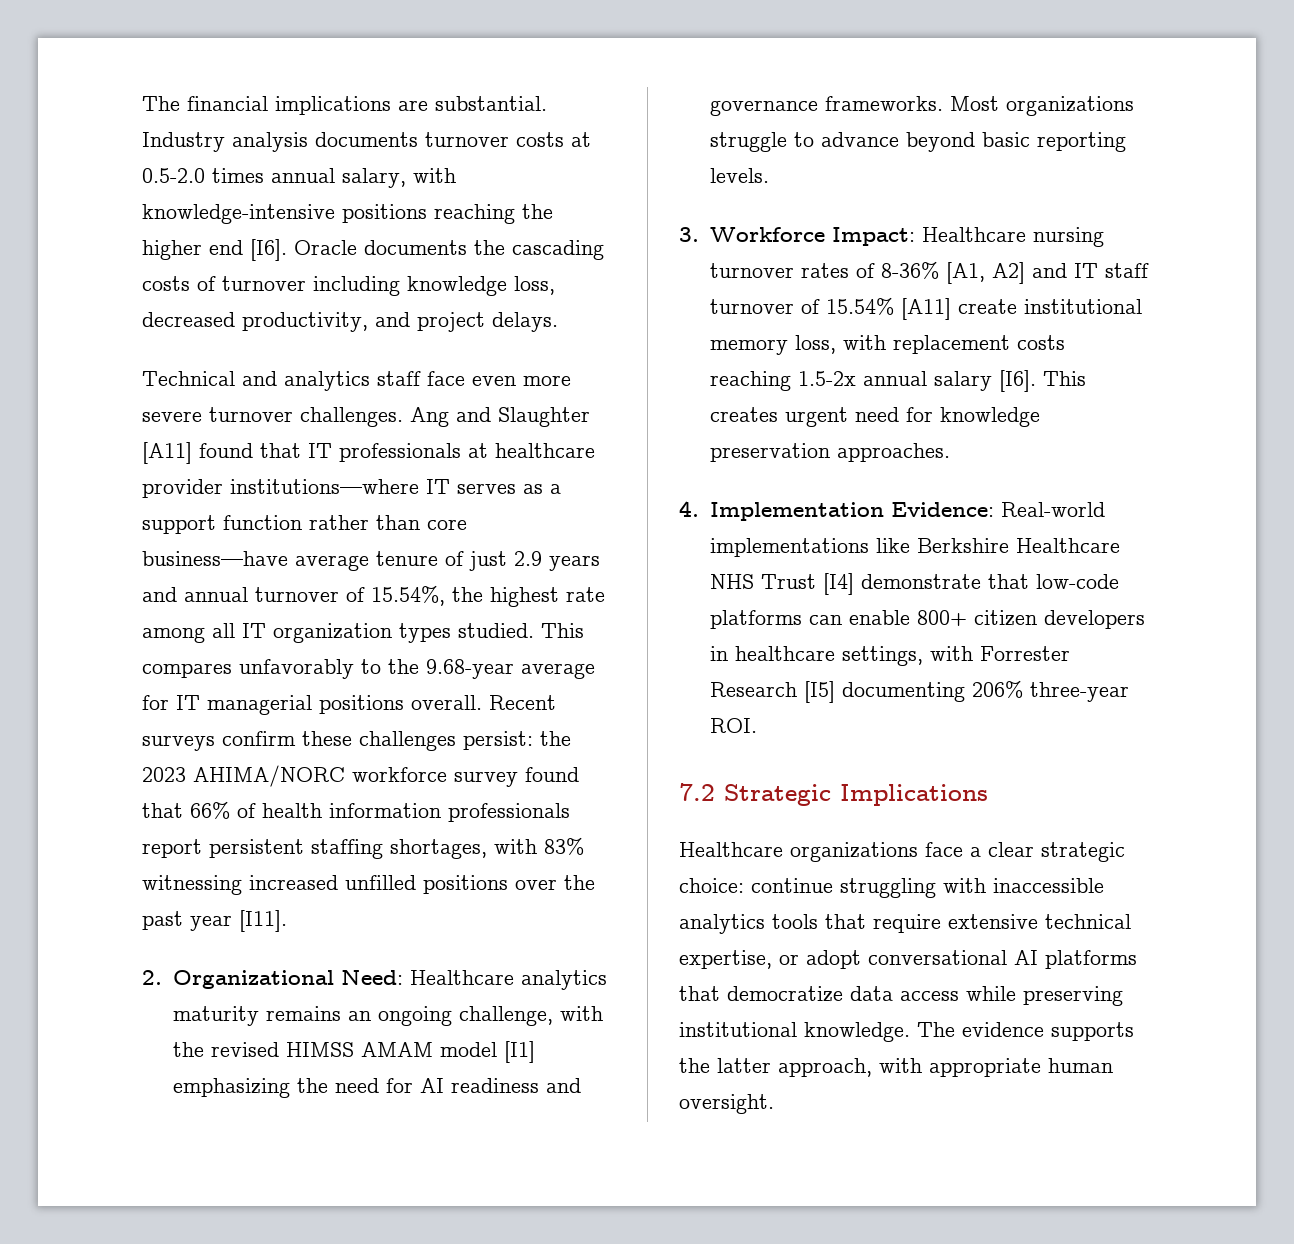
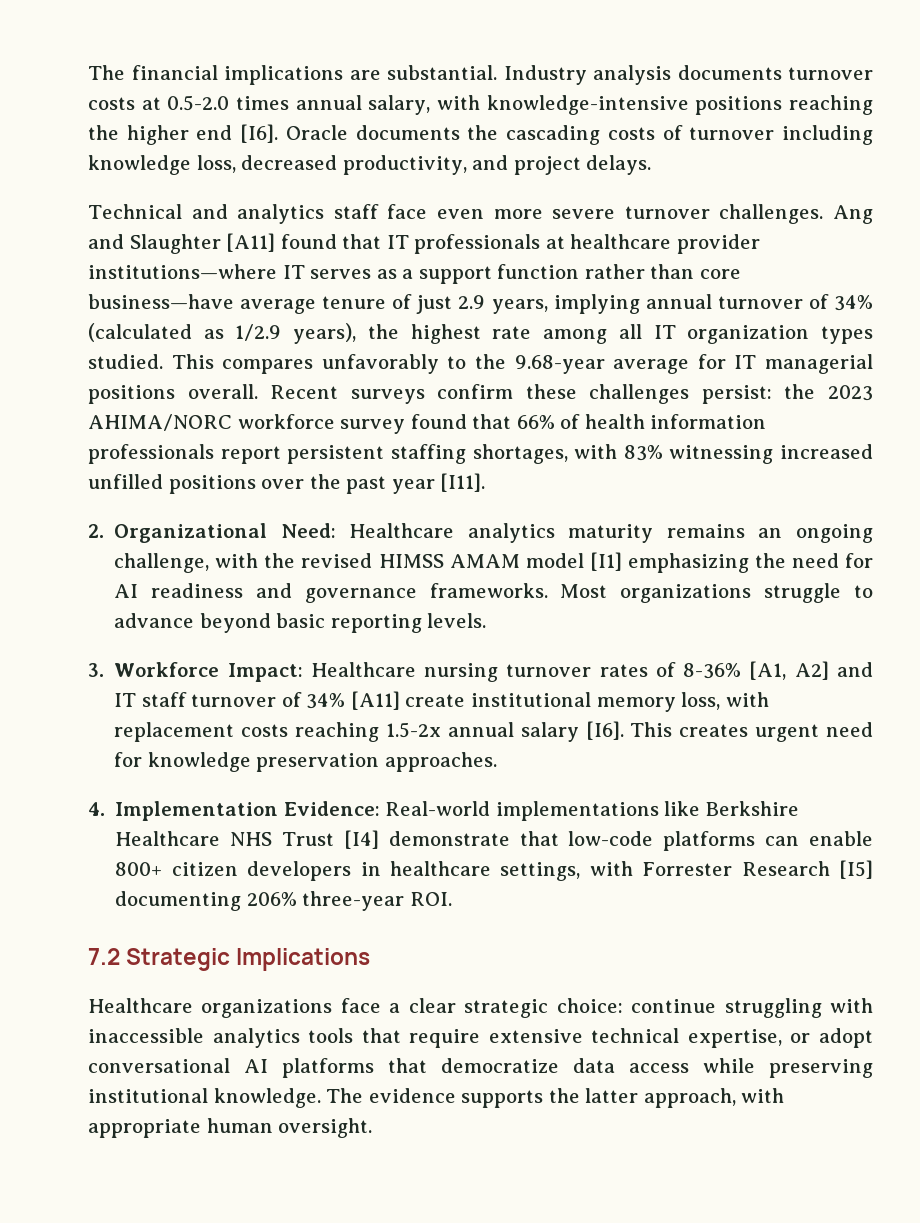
[549,555,600,571] [142,587,177,602] years and -> [491,294,640,314] years, implying
[371,585,445,606] 15.54%, -> [834,295,873,311] [88,323,357,344] 34% (calculated as 1/2.9 years),
[825,297,894,315] 15.54% -> [306,693,346,709] 34%

